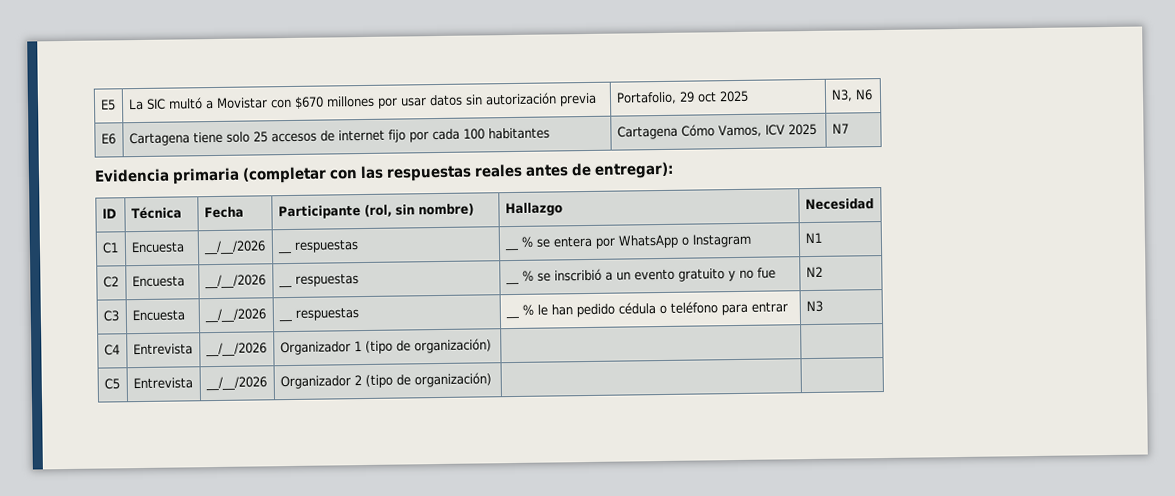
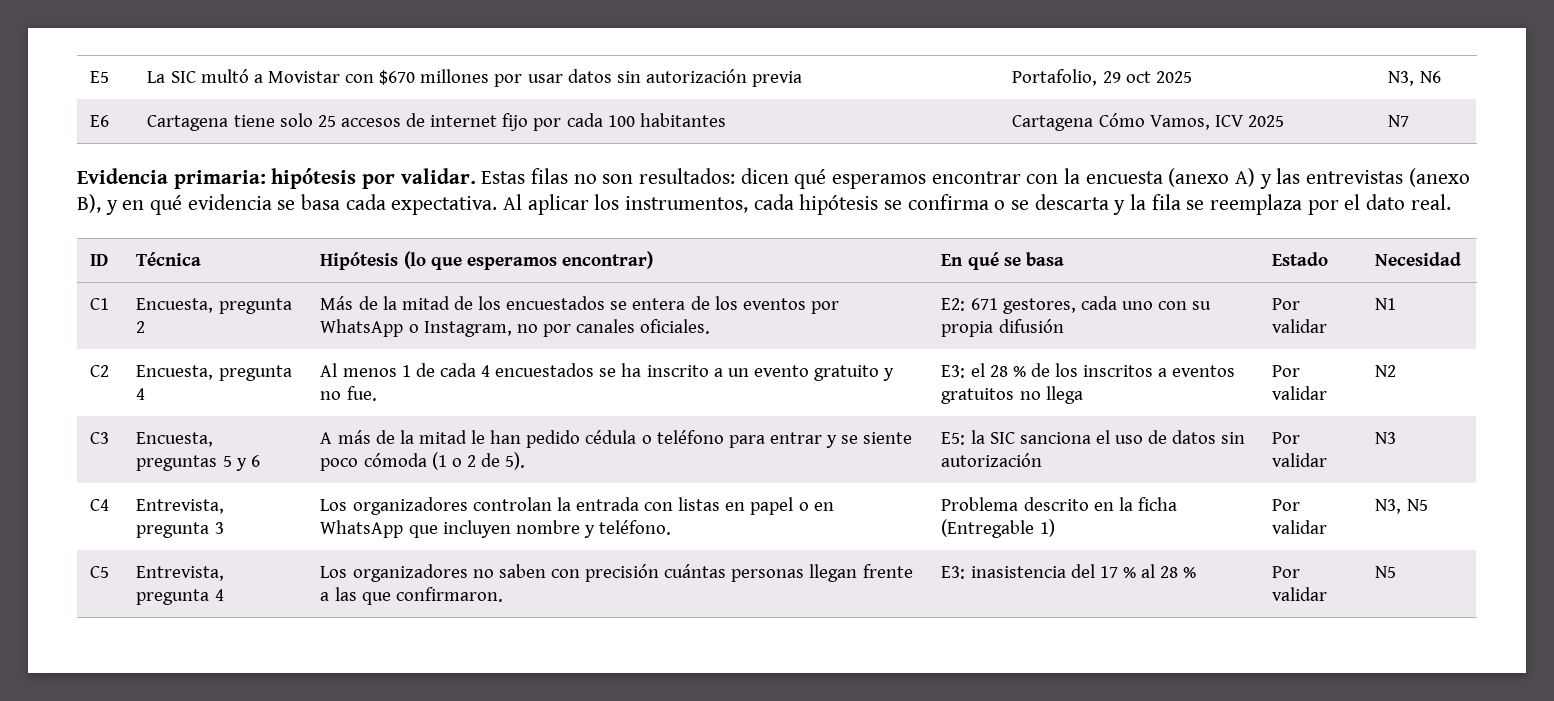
[172,161,674,185] [101,208,117,219] [130,206,182,220] [203,206,244,219] [277,203,474,220] [504,202,563,217] [804,198,874,211] [101,242,119,254] [130,241,185,254] [202,240,266,256] [277,239,359,255] [503,233,751,252] [804,232,822,244] [102,276,119,288] [131,275,185,288] [203,274,266,290] [277,273,359,289] [504,268,602,286] primaria (completar con las respuestas reales antes de entregar): // ID | Técnica | Fecha | Participante (rol, sin nombre) | Hallazgo | Necesidad // C1 | Encuesta | __/__/2026 | __ respuestas | __ % se entera por WhatsApp o Instagram | N1 // C2 | Encuesta | __/__/2026 | __ respuestas | __ % se inscribió -> [173,168,1470,189] [77,194,1451,215] [90,254,109,266] [136,252,202,266] [320,251,653,270] [941,252,1064,270] [1272,252,1329,266] [1375,252,1462,266] [90,298,110,310] [136,298,292,314] [136,321,146,333] [320,296,839,314] [320,319,711,337] [941,296,1212,314] [941,319,1064,337] [1272,298,1301,310] [1272,319,1328,333] [1375,298,1397,310] [90,365,110,377] [136,365,292,381] [136,388,146,400] [320,363,709,377] primaria: hipótesis por validar. Estas filas no son resultados: dicen qué esperamos encontrar con la encuesta (anexo A) y las entrevistas (anexo B), y en qué evidencia se basa cada expectativa. Al aplicar los instrumentos, cada hipótesis se confirma o se descarta y la fila se reemplaza por el dato real. // ID | Técnica | Hipótesis (lo que esperamos encontrar) | En qué se basa | Estado | Necesidad // C1 | Encuesta, pregunta 2 | Más de la mitad de los encuestados se entera de los eventos por WhatsApp o Instagram, no por canales oficiales. | E2: 671 gestores, cada uno con su propia difusión | Por validar | N1 // C2 | Encuesta, pregunta 4 | Al menos 1 de cada 4 encuestados se ha inscrito
[756,267,776,279] [805,266,823,278] [102,310,119,322] [131,309,185,322] [203,308,266,324] [277,307,359,323] [504,304,534,320] fue | N2 // C3 | Encuesta | __/__/2026 | __ respuestas | __ % -> [346,386,377,401] [941,363,1236,378] [941,386,1083,404] [1272,365,1301,377] [1272,386,1328,400] [1375,365,1397,377] [90,432,110,444] [136,432,214,447] [136,455,260,471] [320,430,467,444] fue. | E3: el 28 % de los inscritos a eventos gratuitos no llega | Por validar | N2 // C3 | Encuesta, preguntas 5 y 6 | A más de la mitad
[805,300,823,313] [103,344,120,356] [132,343,193,356] [204,342,267,358] [279,338,492,356] [103,378,120,390] [132,377,193,390] [204,376,267,392] [279,372,492,390] | N3 // C4 | Entrevista | __/__/2026 | Organizador 1 (tipo de organización) | | // C5 | Entrevista | __/__/2026 | Organizador 2 (tipo de organización) | | -> [826,432,913,448] [320,452,526,471] [941,430,1246,445] [941,453,1043,467] [1272,432,1301,444] [1272,453,1328,467] [1375,432,1397,444] [90,499,110,511] [136,499,225,514] [136,522,224,538] [320,497,834,515] [320,520,672,538] [941,497,1177,511] [941,519,1055,538] [1272,499,1301,511] [1272,520,1328,534] [1375,499,1428,514] [90,566,110,578] [136,566,225,581] [136,589,224,605] [320,564,913,582] [320,587,503,605] [941,564,1197,579] [1272,566,1301,578] [1272,587,1328,601] [1375,566,1397,578] y se siente poco cómoda (1 o 2 de 5). | E5: la SIC sanciona el uso de datos sin autorización | Por validar | N3 // C4 | Entrevista, pregunta 3 | Los organizadores controlan la entrada con listas en papel o en WhatsApp que incluyen nombre y teléfono. | Problema descrito en la ficha (Entregable 1) | Por validar | N3, N5 // C5 | Entrevista, pregunta 4 | Los organizadores no saben con precisión cuántas personas llegan frente a las que confirmaron. | E3: inasistencia del 17 % al 28 % | Por validar | N5

